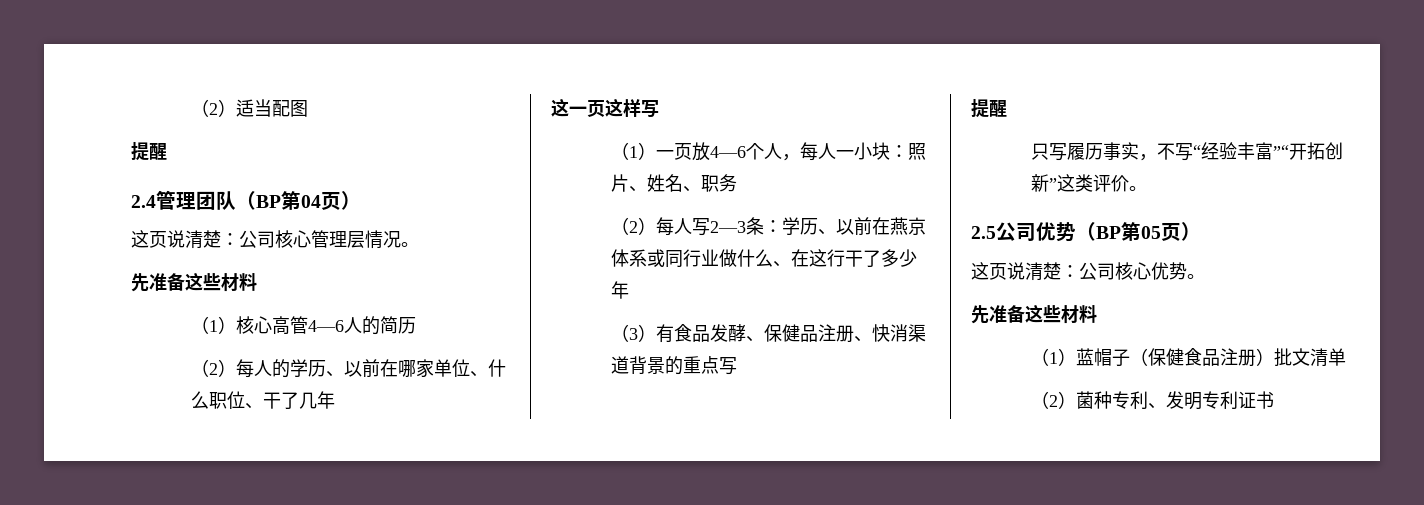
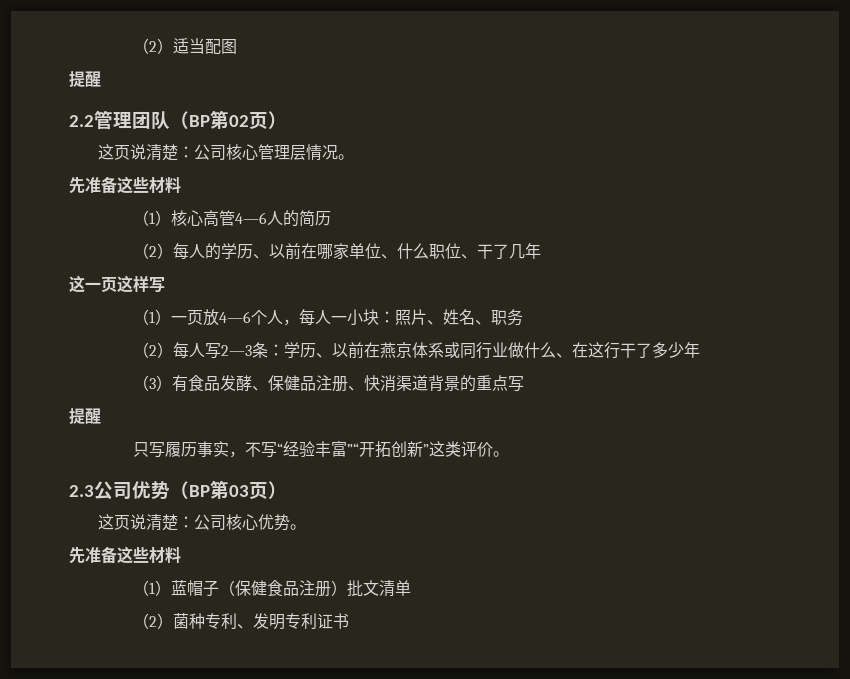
[131,195,156,208] 2.4 -> [69,115,94,127] 2.2
[301,195,321,208] 04 -> [229,115,249,127] 02
[971,226,996,239] 2.5 -> [69,485,94,497] 2.3
[1141,226,1161,239] 05 -> [229,485,249,497] 03

